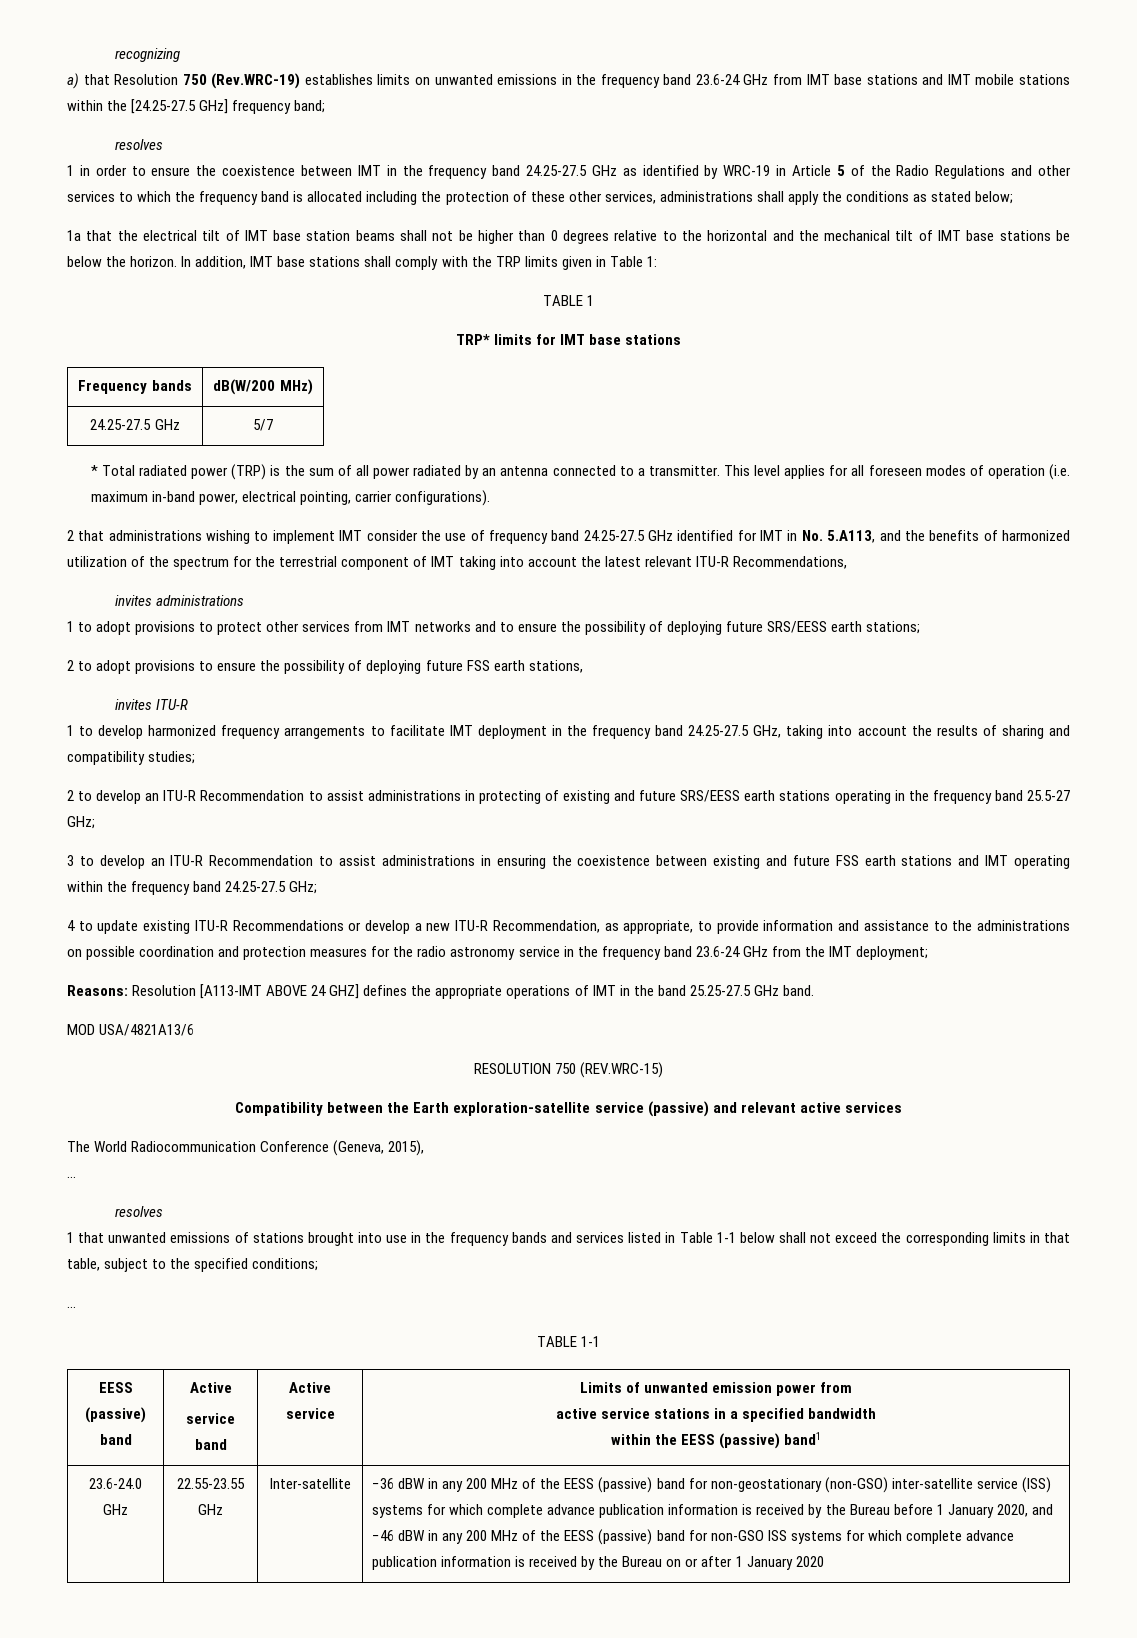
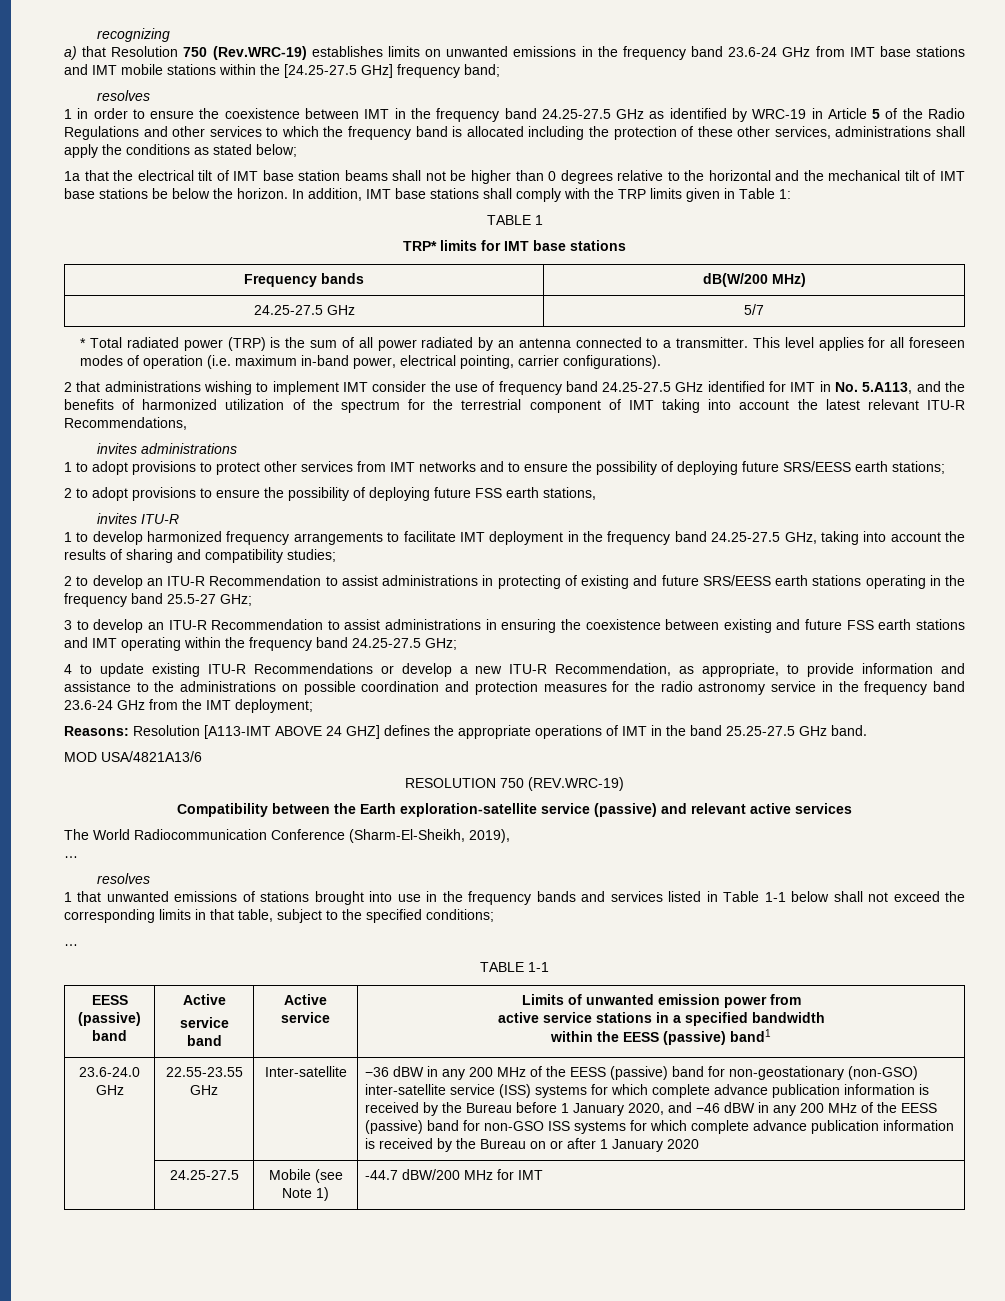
[580,1062,664,1078] (REV.WRC-15) -> [528,777,624,791] (REV.WRC-19)
[333,1140,425,1156] (Geneva, 2015), -> [349,829,510,843] (Sharm-El-Sheikh, 2019),
(824, 1561) none -> [169,1170,239,1180] [268,1169,343,1183] [282,1187,329,1201] [364,1169,543,1180] // | 24.25-27.5 | Mobile (see Note 1) | -44.7 dBW/200 MHz for IMT

